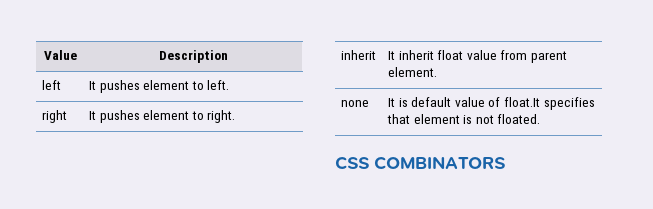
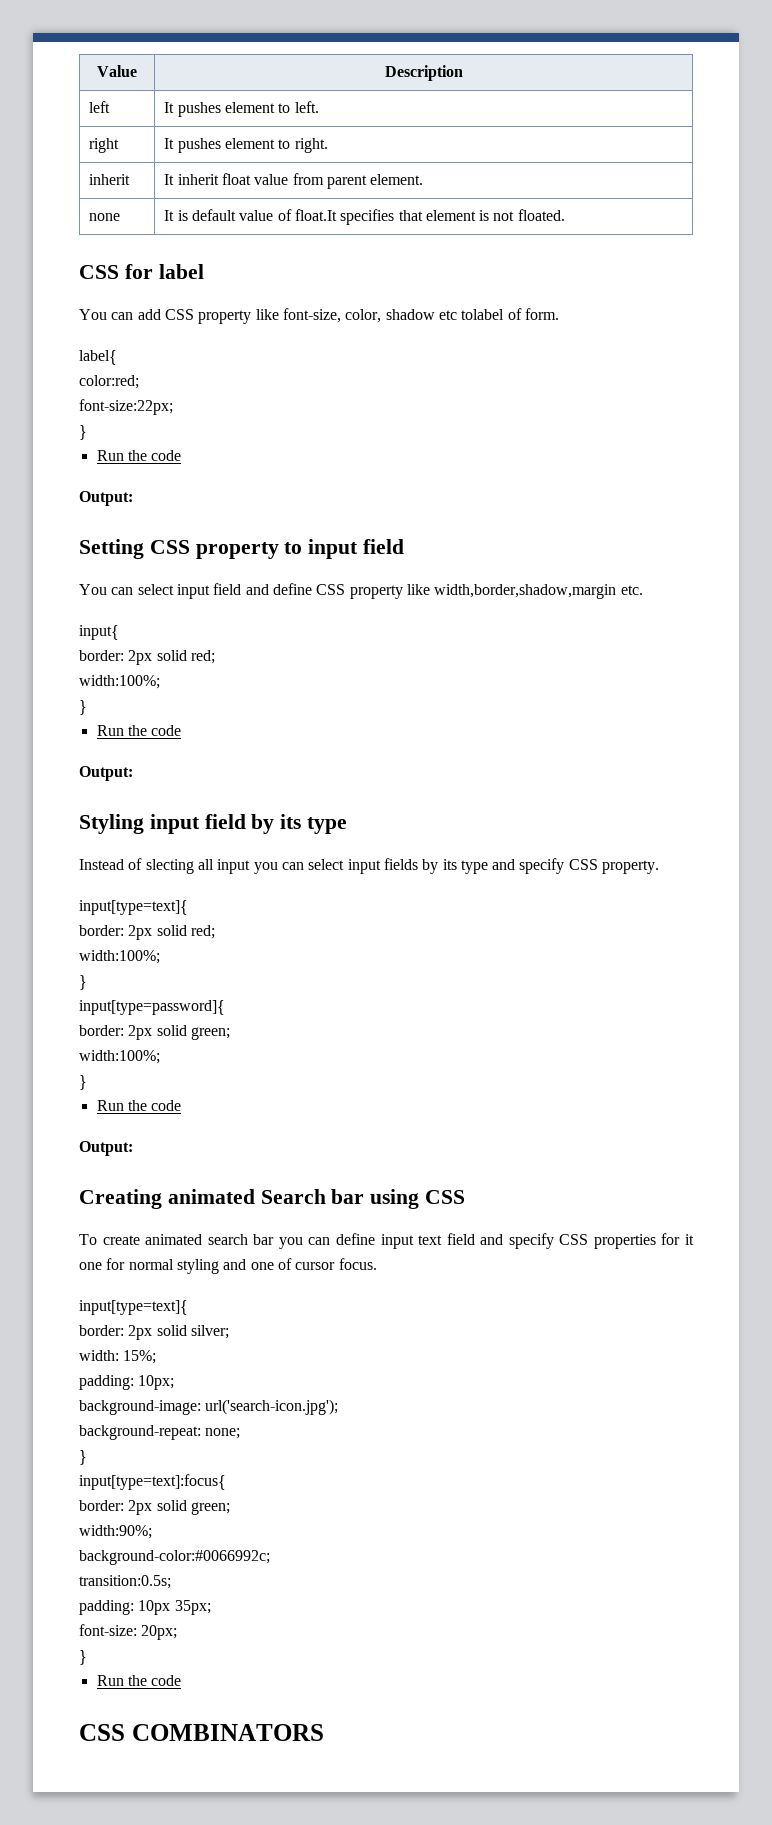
(541, 119) none -> [79,264,204,279] [79,308,559,324] [79,350,117,365] [79,375,139,389] [79,399,173,415] [79,425,87,440] [96,450,182,461] [79,491,133,506] [79,539,405,559] [79,583,643,599] [79,625,119,640] [79,650,215,665] [79,675,160,689] [79,700,87,715] [96,725,182,736] [79,766,133,781] [79,814,348,834] [79,858,660,874] [79,900,188,915] [79,925,215,940] [79,950,160,964] [79,975,87,990] [79,1000,225,1015] [79,1025,230,1040] [79,1050,160,1064] [79,1075,87,1090] [96,1100,182,1111] [79,1141,133,1156] [79,1189,466,1209] [79,1233,694,1249] [79,1258,377,1274] [79,1300,188,1315] [79,1325,229,1340] [79,1350,157,1364] [79,1375,175,1390] [79,1399,339,1415] [79,1425,241,1440] [79,1450,87,1465] [79,1474,226,1490] [79,1500,230,1515] [79,1525,152,1539] [79,1550,270,1565] [79,1575,171,1589] [79,1600,211,1615] [79,1624,178,1640] [79,1650,87,1665] [96,1675,182,1686] // CSS for label // You can add CSS property like font-size, color, shadow etc tolabel of form. // label{ // color:red; // font-size:22px; // } // Run the code // Output: // Setting CSS property to input field // You can select input field and define CSS property like width,border,shadow,margin etc. // input{ // border: 2px solid red; // width:100%; // } // Run the code // Output: // Styling input field by its type // Instead of slecting all input you can select input fields by its type and specify CSS property. // input[type=text]{ // border: 2px solid red; // width:100%; // } // input[type=password]{ // border: 2px solid green; // width:100%; // } // Run the code // Output: // Creating animated Search bar using CSS // To create animated search bar you can define input text field and specify CSS properties for it one for normal styling and one of cursor focus. // input[type=text]{ // border: 2px solid silver; // width: 15%; // padding: 10px; // background-image: url('search-icon.jpg'); // background-repeat: none; // } // input[type=text]:focus{ // border: 2px solid green; // width:90%; // background-color:#0066992c; // transition:0.5s; // padding: 10px 35px; // font-size: 20px; // } // Run the code

